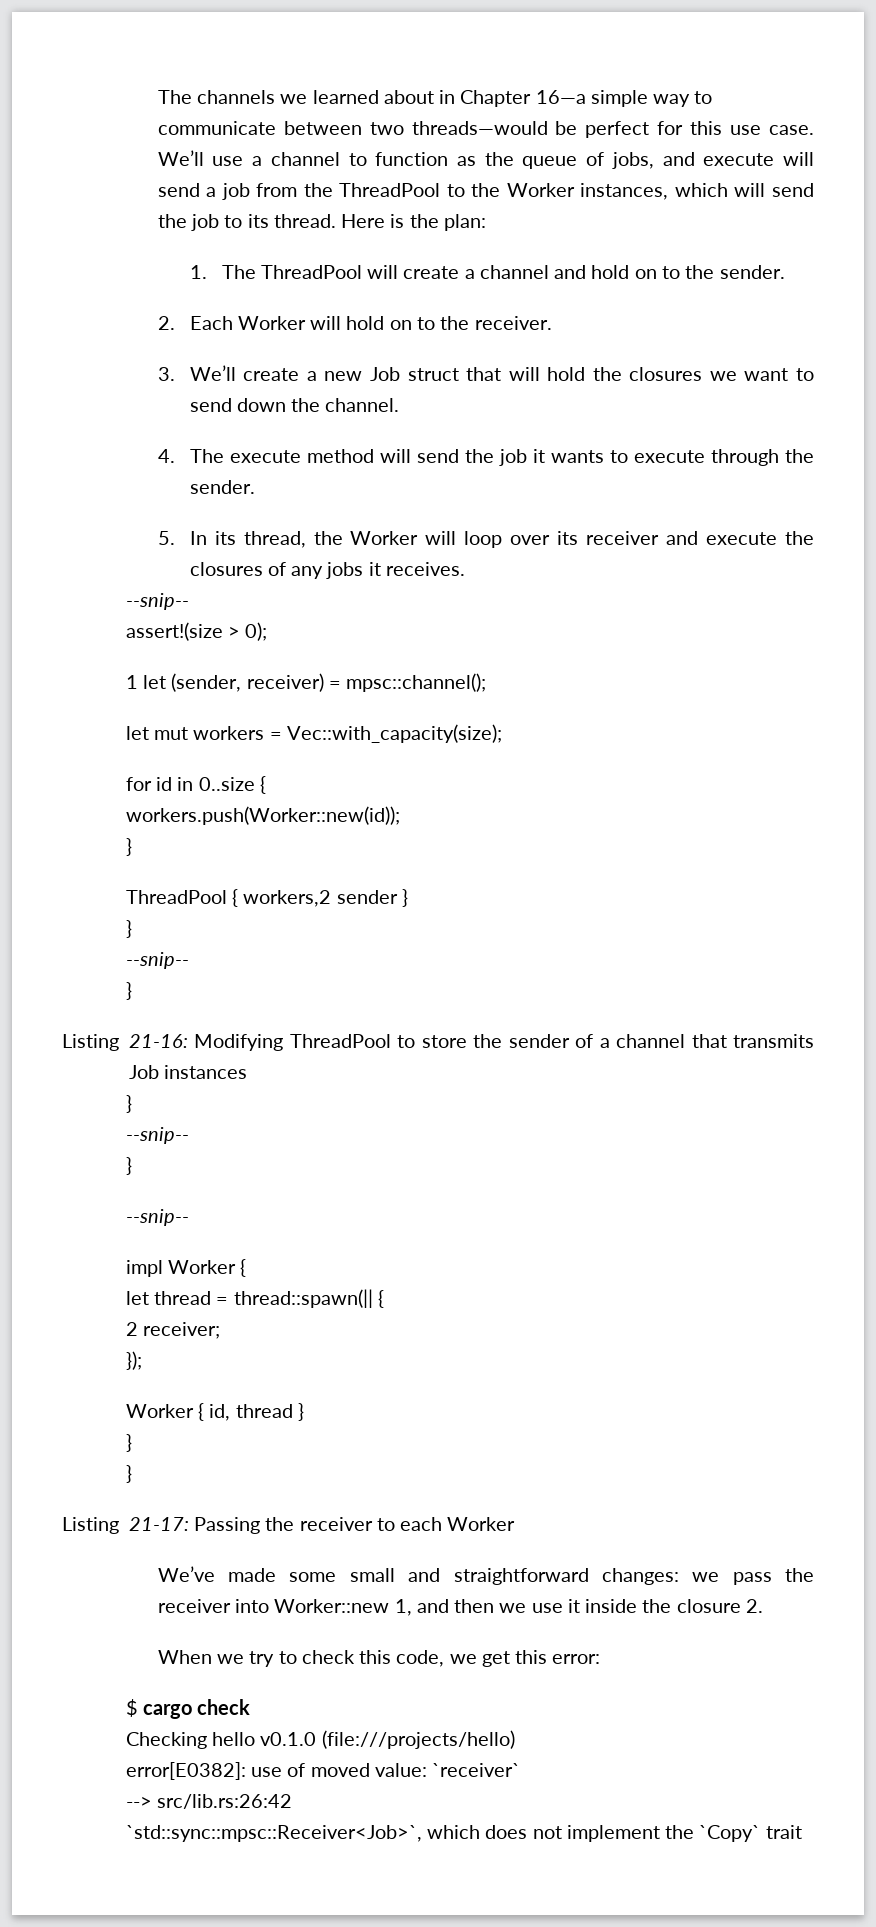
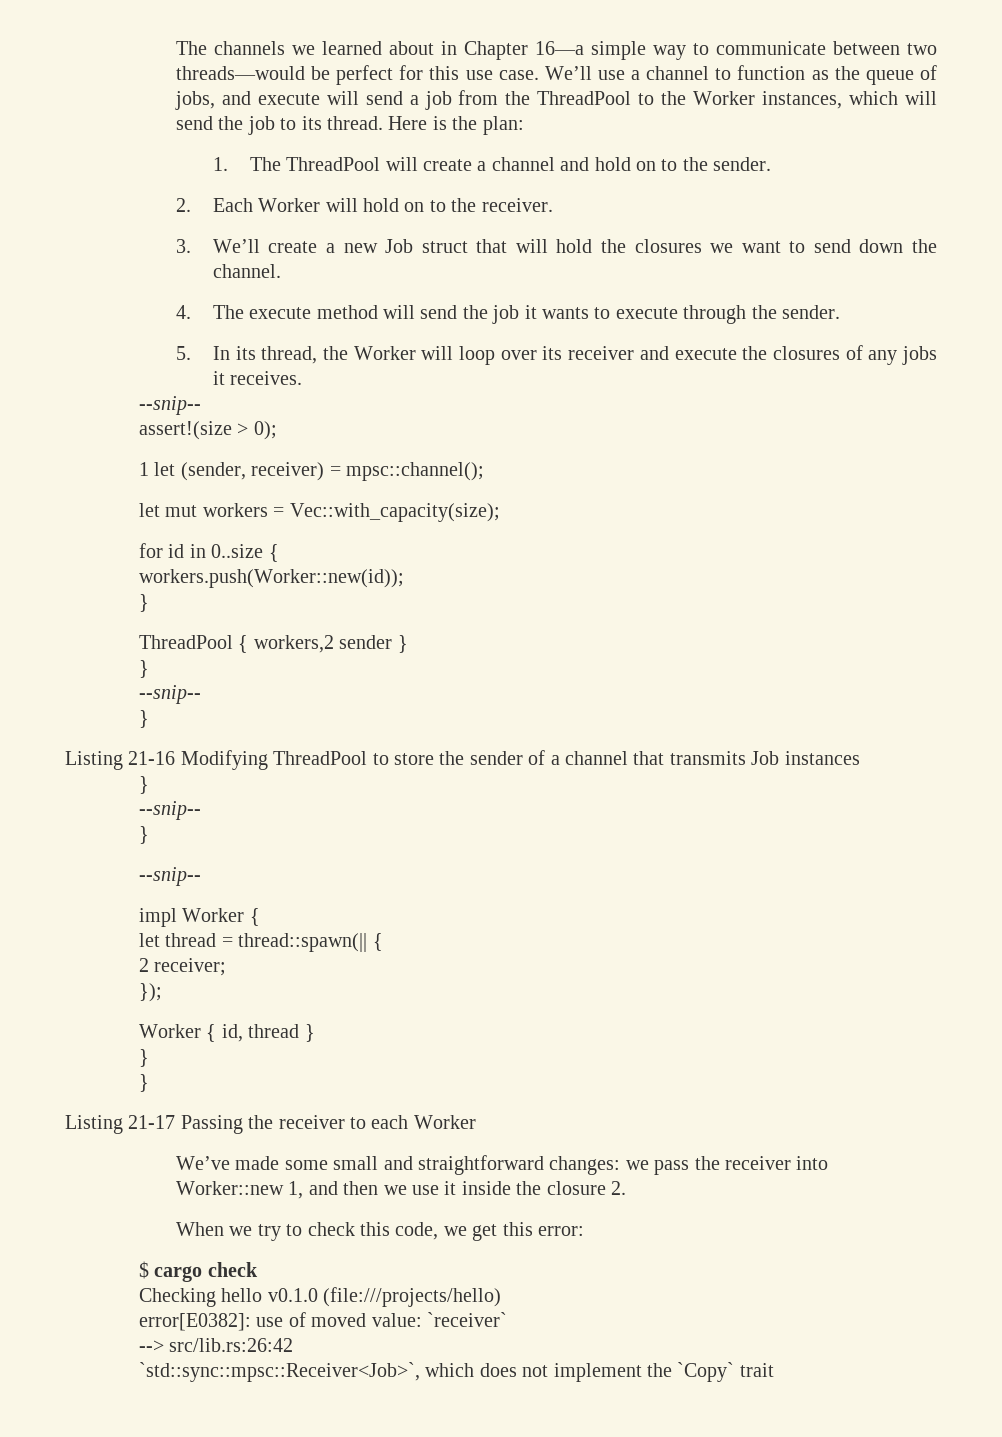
[128,1034,188,1048] 21-16: -> [128,751,176,765] 21-16
[128,1517,189,1531] 21-17: -> [128,1115,176,1129] 21-17

